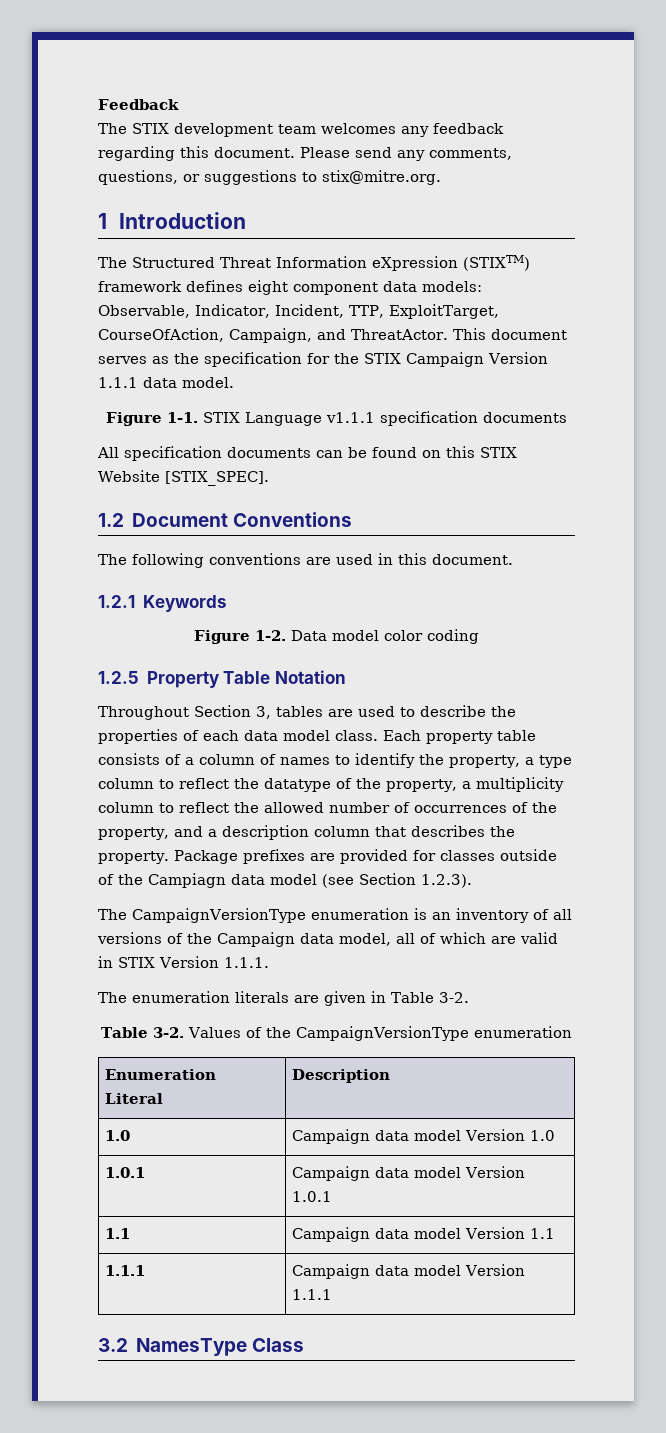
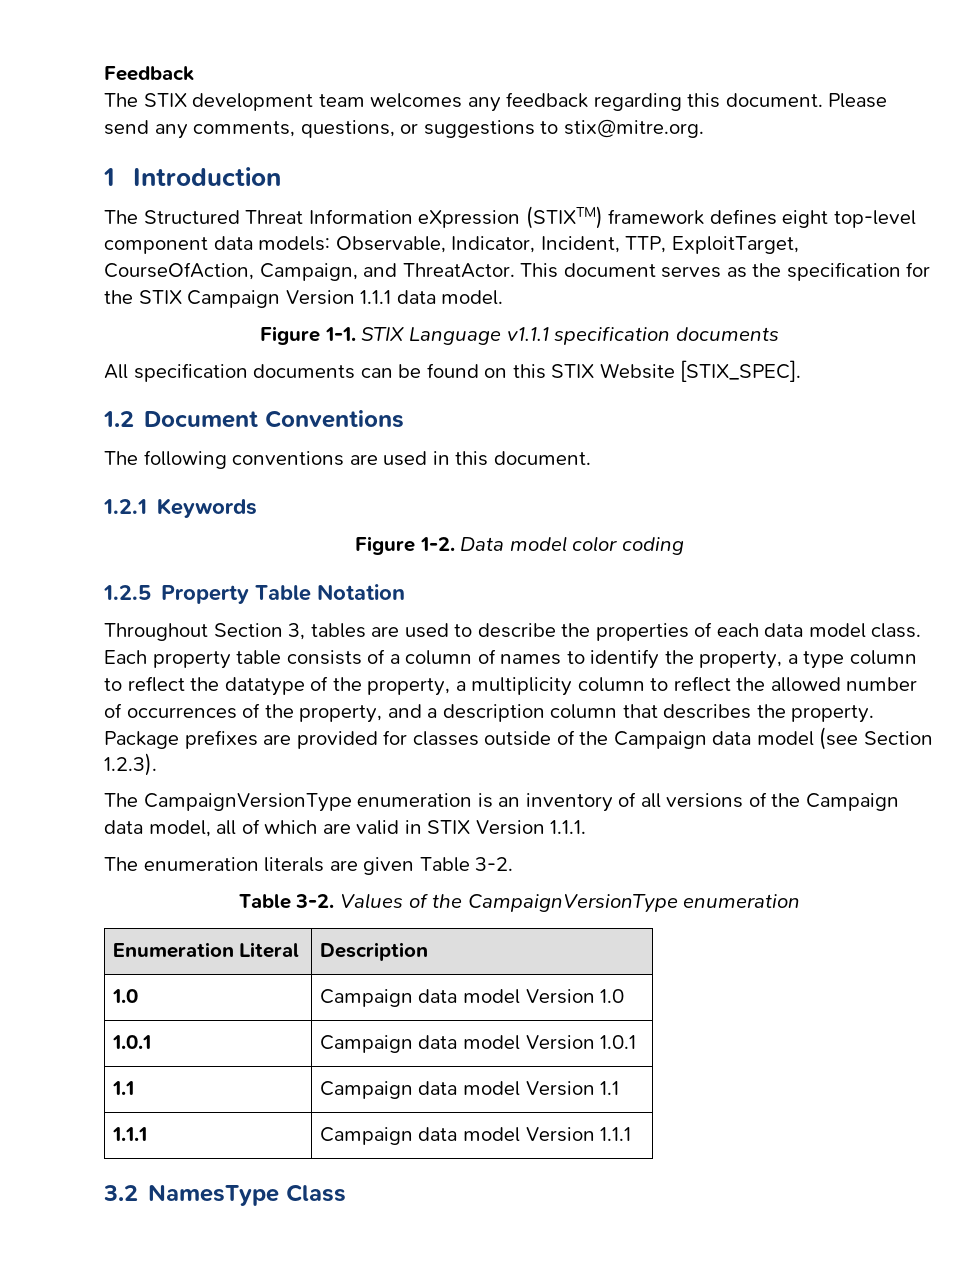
(288, 287) none -> [833,210,916,228] top-level
[148,873,226,888] Campiagn -> [613,731,707,749] Campaign
[371,991,386,1003] in -> (415, 866) none

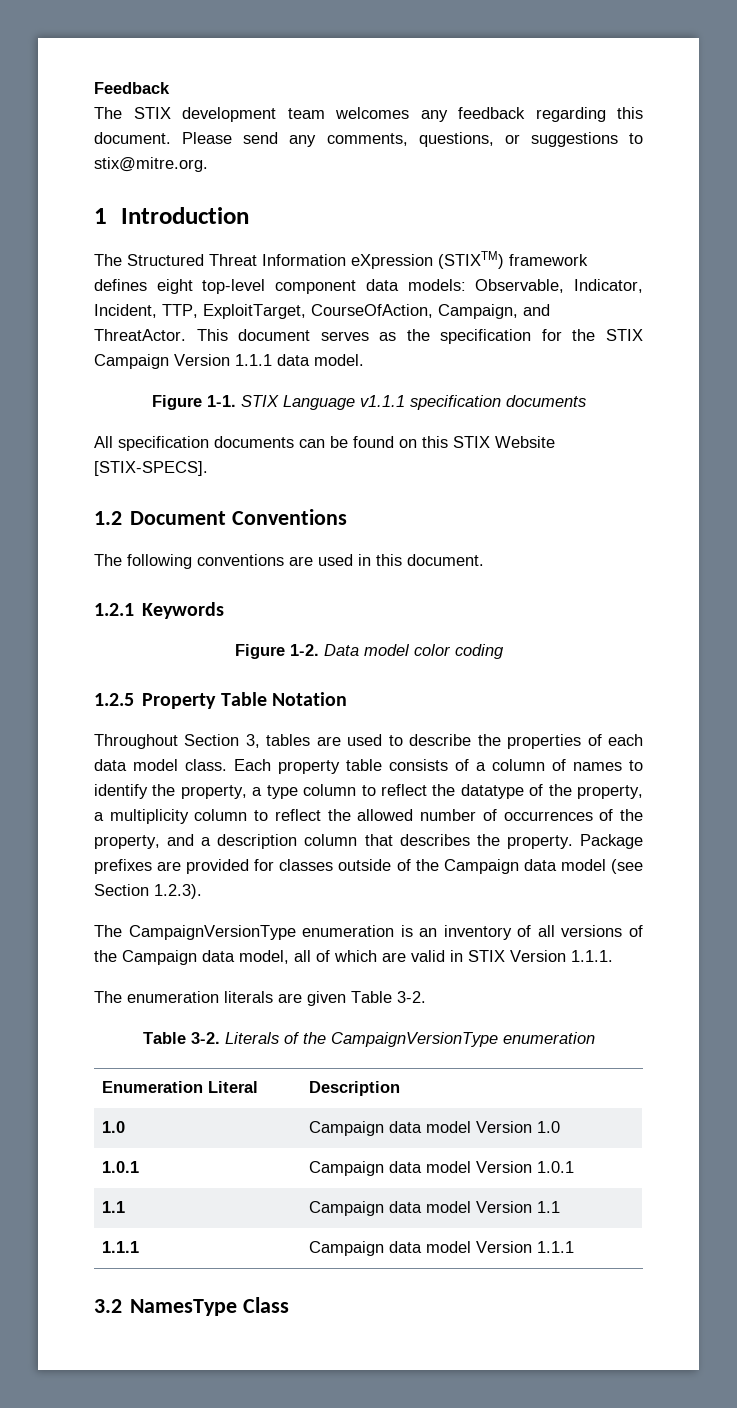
[680,360,802,382] [STIX_SPEC]. -> [94,461,208,476] [STIX-SPECS].
[339,893,403,909] Values -> [224,1032,279,1044] Literals

